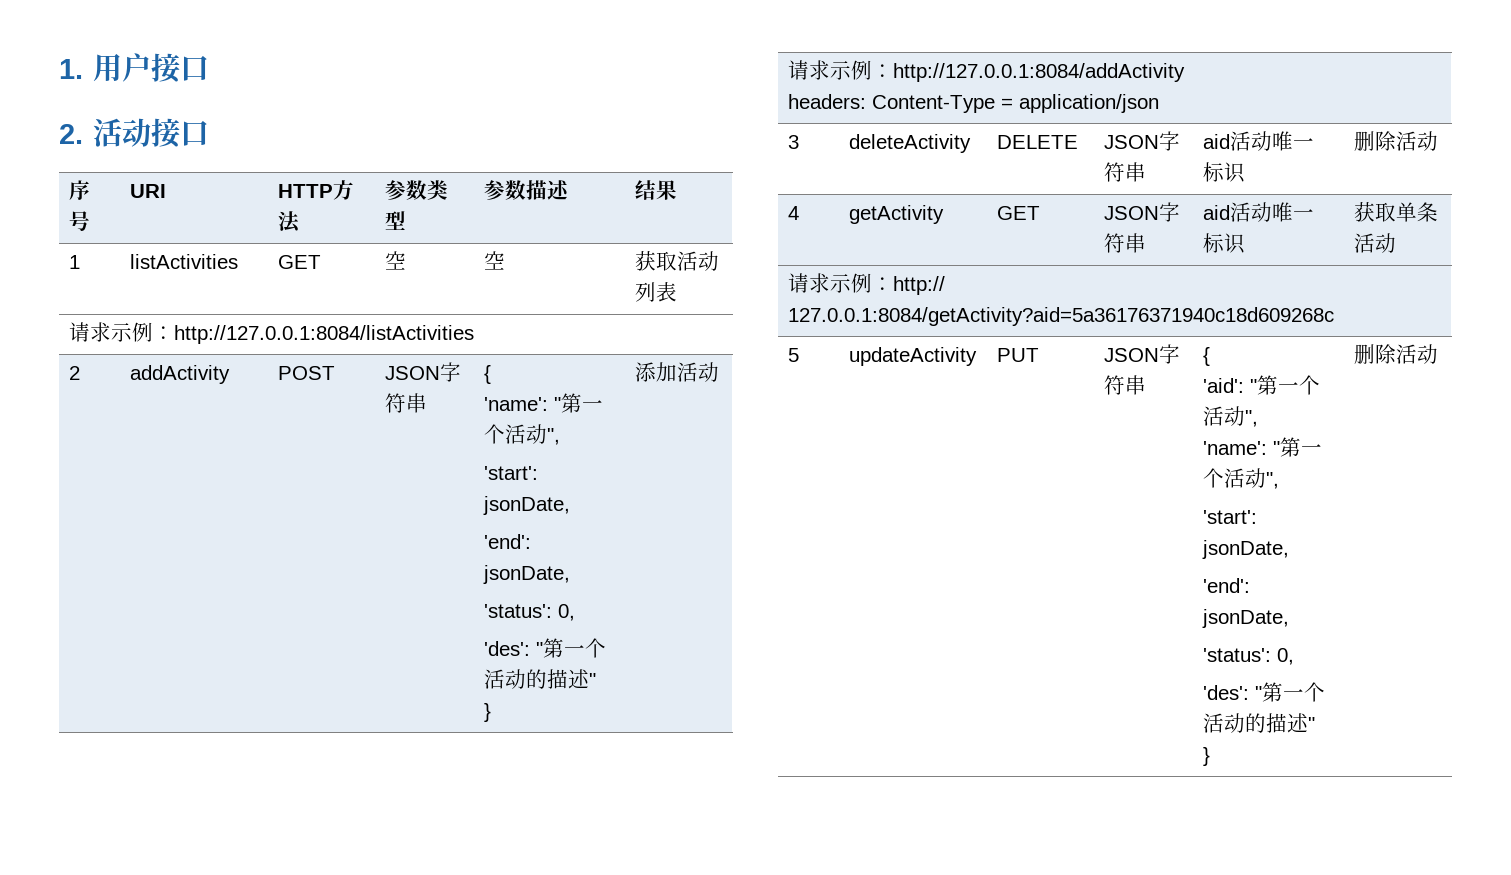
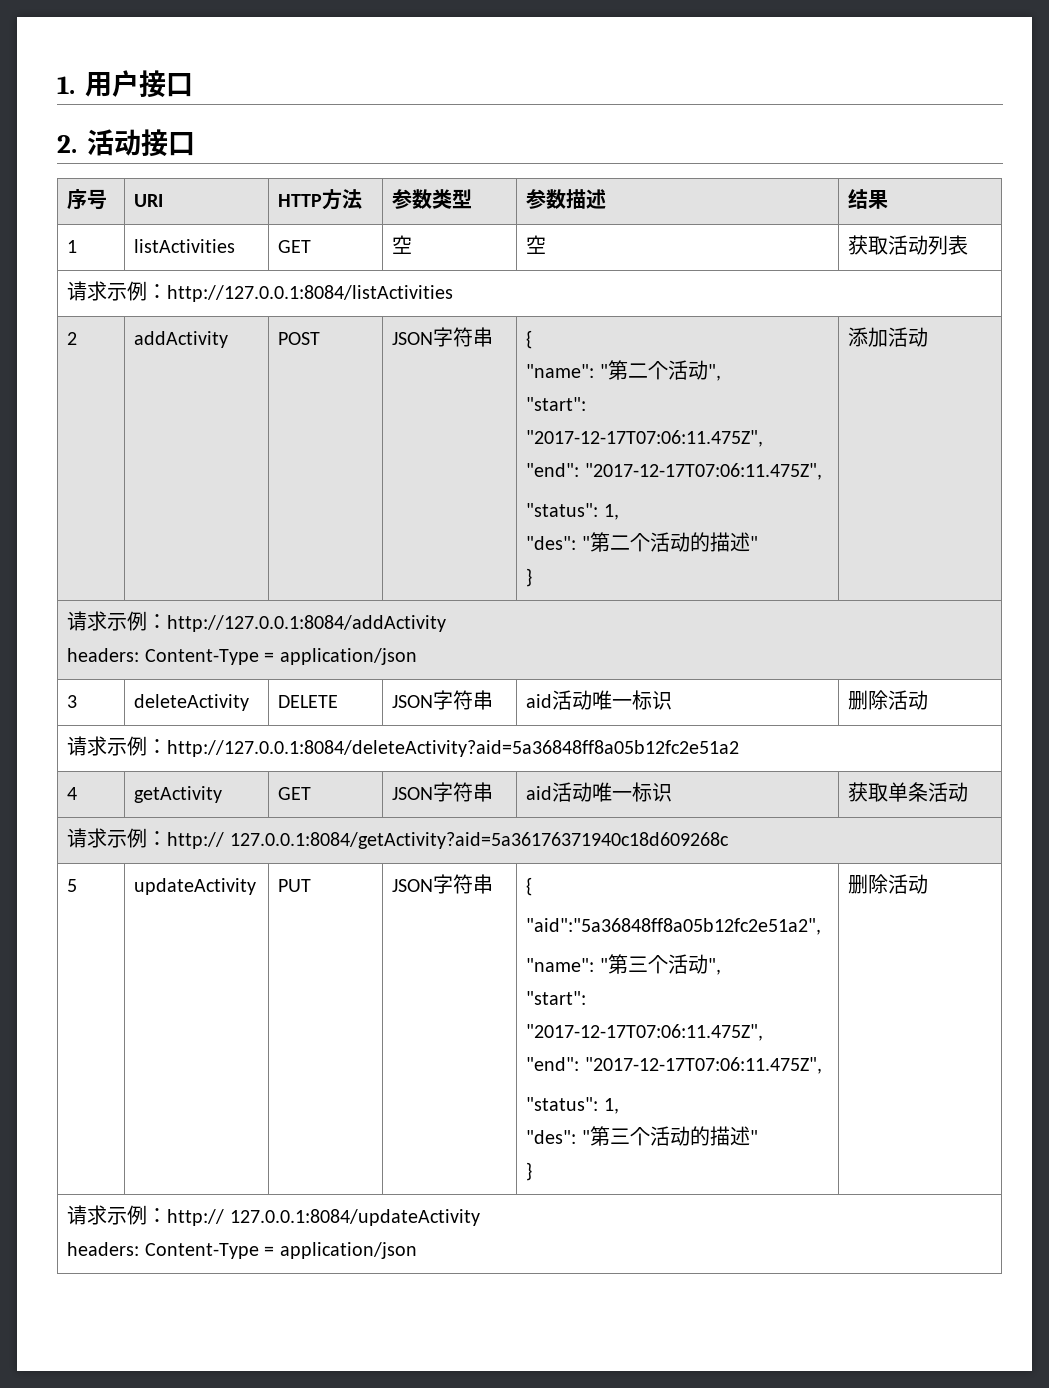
[484,393,604,413] [484,424,561,445] [484,466,539,480] [483,496,571,515] [484,534,532,549] [483,565,571,584] [484,604,576,621] [484,638,586,658] 'name': "第一个活动", // 'start': jsonDate, // 'end': jsonDate, // 'status': 0, // 'des': "第一 -> [526,360,721,381] [526,397,587,411] [526,430,764,447] [526,463,822,480] [526,503,619,520] [526,532,630,552] "name": "第二个活动", // "start": "2017-12-17T07:06:11.475Z", // "end": "2017-12-17T07:06:11.475Z", // "status": 1, // "des": "第二
(1439, 141) none -> [67,736,740,757] // 请求示例：http://127.0.0.1:8084/deleteActivity?aid=5a36848ff8a05b12fc2e51a2
[1203,375,1321,395] [1203,406,1259,427] [1203,437,1323,457] [1203,468,1280,489] [1203,510,1258,524] [1202,540,1290,559] [1203,578,1251,593] [1202,609,1290,628] [1203,648,1295,665] [1203,682,1305,702] 'aid': "第一个活动", // 'name': "第一个活动", // 'start': jsonDate, // 'end': jsonDate, // 'status': 0, // 'des': "第一 -> [526,918,822,935] [526,954,721,975] [526,991,587,1005] [526,1024,764,1041] [526,1057,822,1074] [526,1097,619,1114] [526,1126,630,1146] "aid":"5a36848ff8a05b12fc2e51a2", // "name": "第三个活动", // "start": "2017-12-17T07:06:11.475Z", // "end": "2017-12-17T07:06:11.475Z", // "status": 1, // "des": "第三
(1439, 354) none -> [67,1205,480,1226] [67,1242,417,1259] // 请求示例：http:// 127.0.0.1:8084/updateActivity // headers: Content-Type = application/json

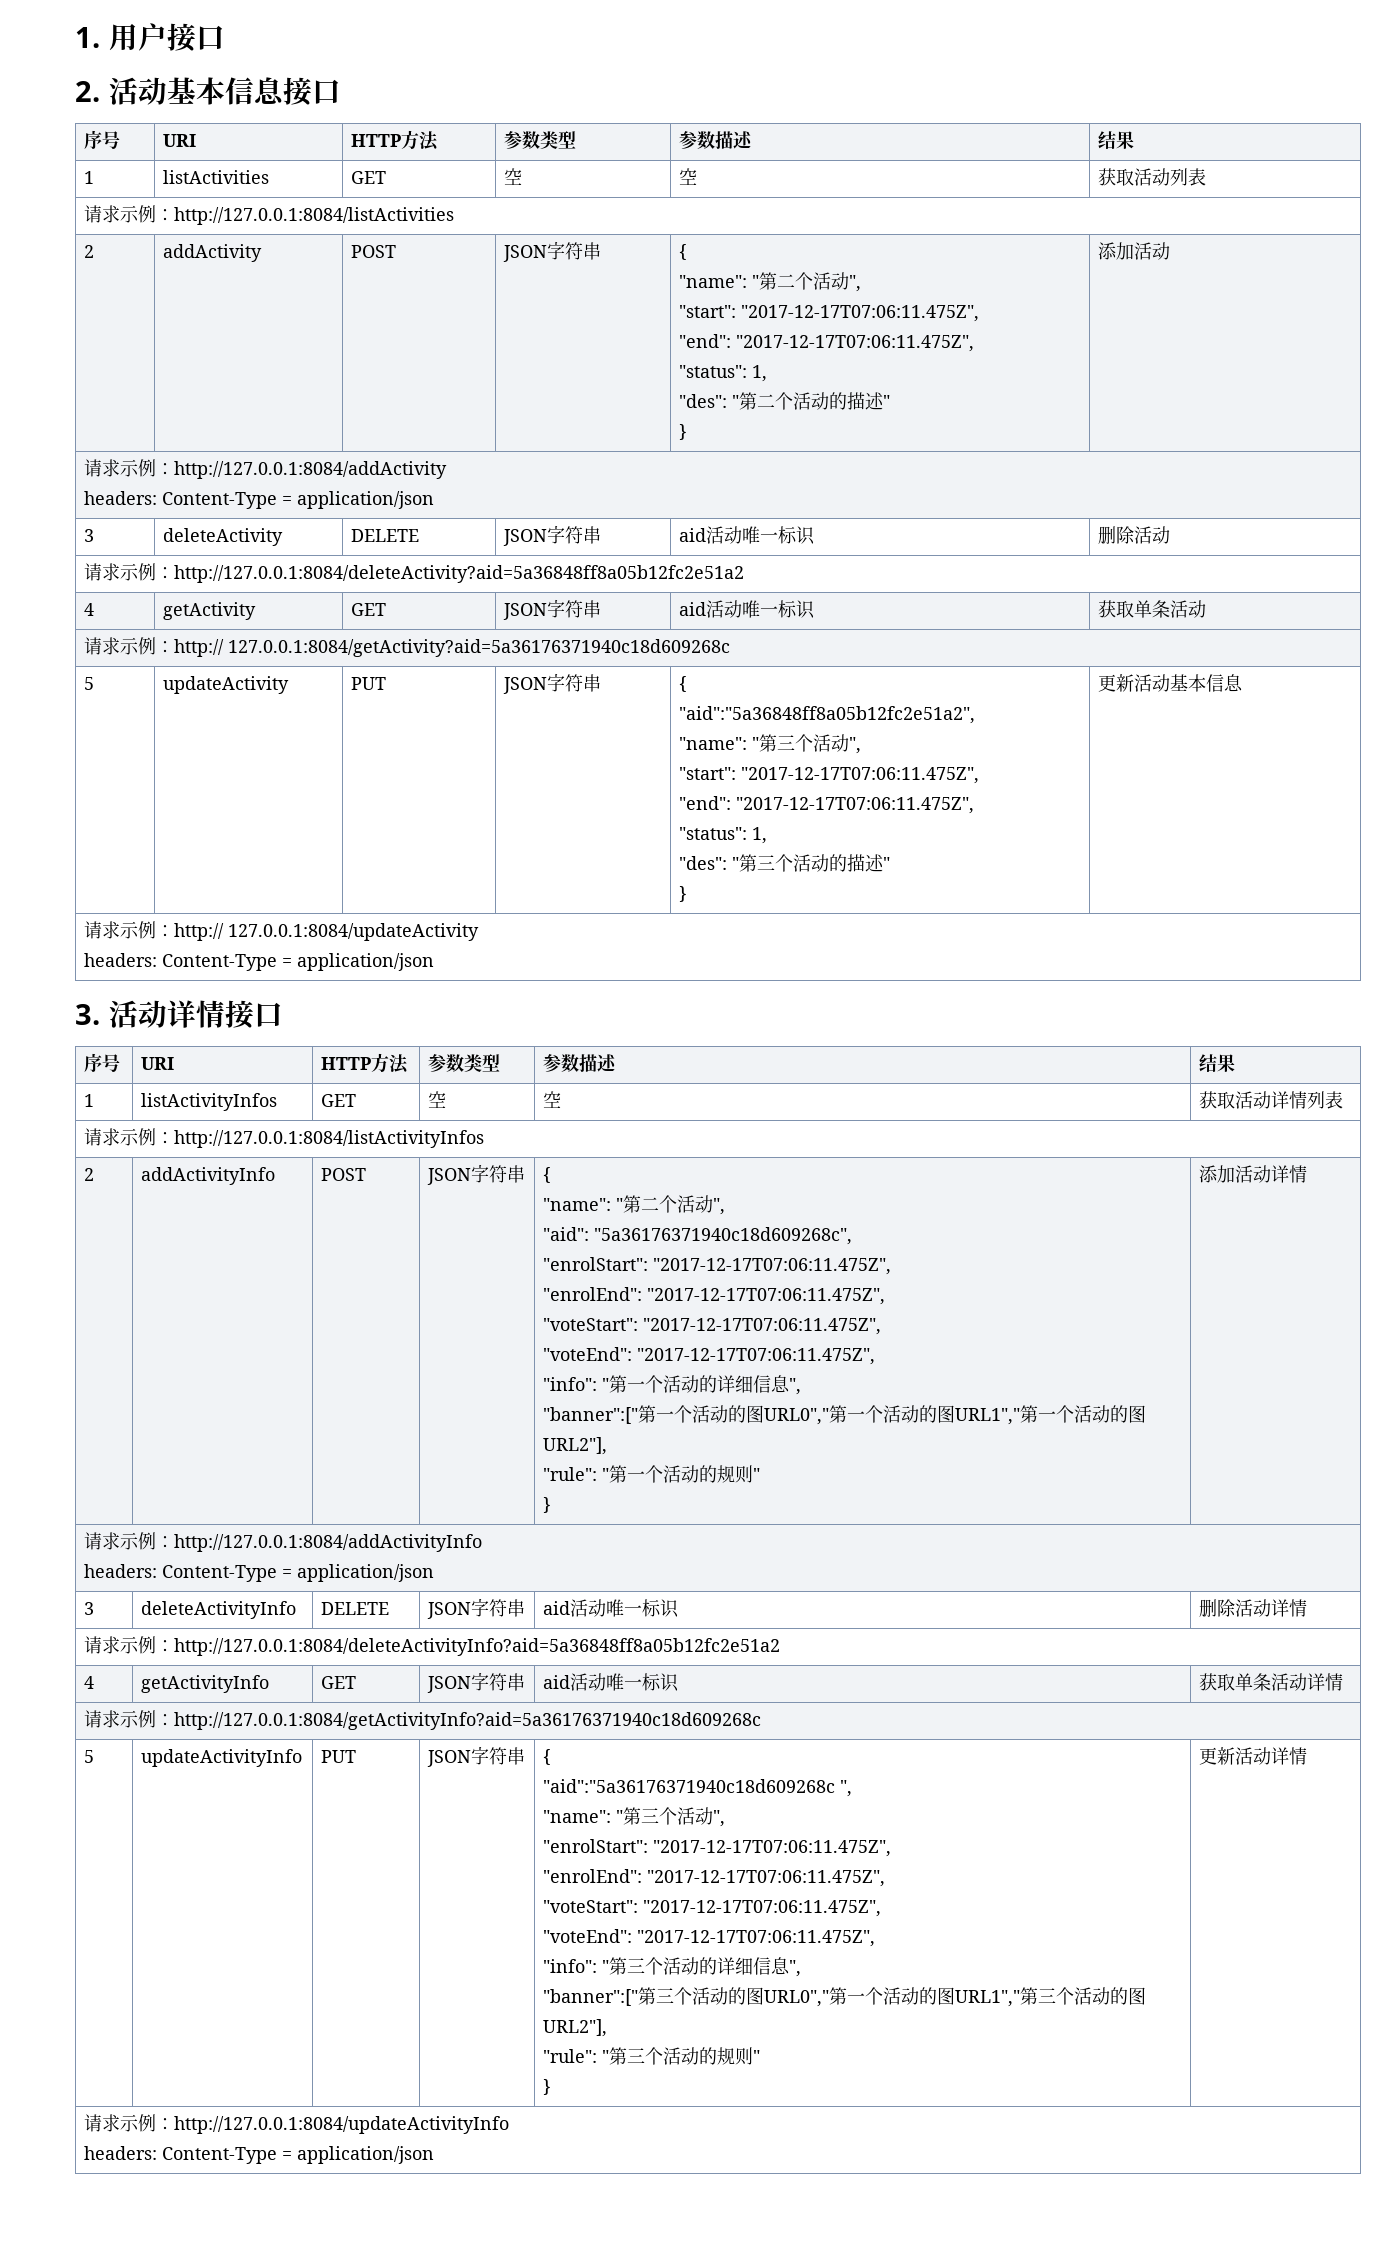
(141, 142) none -> [167,77,285,105] 基本信息
[848,874,929,894] 删除活动 -> [1097,674,1243,692] 更新活动基本信息
(417, 1250) none -> [75,1000,283,1029] [83,1053,120,1072] [140,1057,174,1070] [320,1053,409,1074] [427,1054,500,1072] [542,1054,617,1072] [1198,1054,1235,1073] [83,1094,94,1107] [140,1093,277,1111] [320,1094,356,1107] [427,1091,446,1108] [542,1091,561,1108] [1198,1091,1343,1109] [83,1128,484,1148] [83,1168,94,1181] [140,1167,275,1185] [320,1168,366,1181] [426,1164,525,1185] [542,1167,551,1183] [542,1195,725,1215] [542,1227,852,1245] [542,1257,891,1275] [542,1287,885,1305] [542,1318,881,1335] [542,1347,875,1365] [542,1375,801,1395] [542,1405,1146,1425] [542,1437,607,1455] [542,1465,760,1483] [542,1497,551,1513] [1198,1165,1307,1183] [83,1532,482,1552] [83,1564,434,1582] [83,1602,94,1615] [140,1601,296,1619] [320,1602,389,1615] [426,1598,525,1619] [542,1599,679,1618] [1198,1599,1307,1617] [83,1636,780,1656] [83,1676,94,1689] [140,1675,269,1693] [320,1676,356,1689] [426,1672,525,1693] [542,1673,679,1692] [1198,1673,1343,1691] [83,1710,761,1730] [83,1750,94,1763] [140,1749,302,1767] [320,1750,356,1763] [426,1746,525,1767] [542,1749,551,1765] [542,1779,852,1797] [542,1807,725,1827] [542,1839,891,1857] [542,1869,885,1887] [542,1900,881,1917] [542,1929,875,1947] [542,1957,801,1977] [542,1987,1146,2007] [542,2019,607,2037] [542,2047,760,2065] [542,2079,551,2095] [1198,1747,1307,1765] [83,2114,509,2134] [83,2146,434,2164] // 3.活动详情接口 // 序号 | URI | HTTP方法 | 参数类型 | 参数描述 | 结果 // 1 | listActivityInfos | GET | 空 | 空 | 获取活动详情列表 // 请求示例：http://127.0.0.1:8084/listActivityInfos // 2 | addActivityInfo | POST | JSON字符串 | { // "name": "第二个活动", // "aid": "5a36176371940c18d609268c", // "enrolStart": "2017-12-17T07:06:11.475Z", // "enrolEnd": "2017-12-17T07:06:11.475Z", // "voteStart": "2017-12-17T07:06:11.475Z", // "voteEnd": "2017-12-17T07:06:11.475Z", // "info": "第一个活动的详细信息", // "banner":["第一个活动的图URL0","第一个活动的图URL1","第一个活动的图URL2"], // "rule": "第一个活动的规则" // } | 添加活动详情 // 请求示例：http://127.0.0.1:8084/addActivityInfo // headers: Content-Type = application/json // 3 | deleteActivityInfo | DELETE | JSON字符串 | aid活动唯一标识 | 删除活动详情 // 请求示例：http://127.0.0.1:8084/deleteActivityInfo?aid=5a36848ff8a05b12fc2e51a2 // 4 | getActivityInfo | GET | JSON字符串 | aid活动唯一标识 | 获取单条活动详情 // 请求示例：http://127.0.0.1:8084/getActivityInfo?aid=5a36176371940c18d609268c // 5 | updateActivityInfo | PUT | JSON字符串 | { // "aid":"5a36176371940c18d609268c ", // "name": "第三个活动", // "enrolStart": "2017-12-17T07:06:11.475Z", // "enrolEnd": "2017-12-17T07:06:11.475Z", // "voteStart": "2017-12-17T07:06:11.475Z", // "voteEnd": "2017-12-17T07:06:11.475Z", // "info": "第三个活动的详细信息", // "banner":["第三个活动的图URL0","第一个活动的图URL1","第三个活动的图URL2"], // "rule": "第三个活动的规则" // } | 更新活动详情 // 请求示例：http://127.0.0.1:8084/updateActivityInfo // headers: Content-Type = application/json

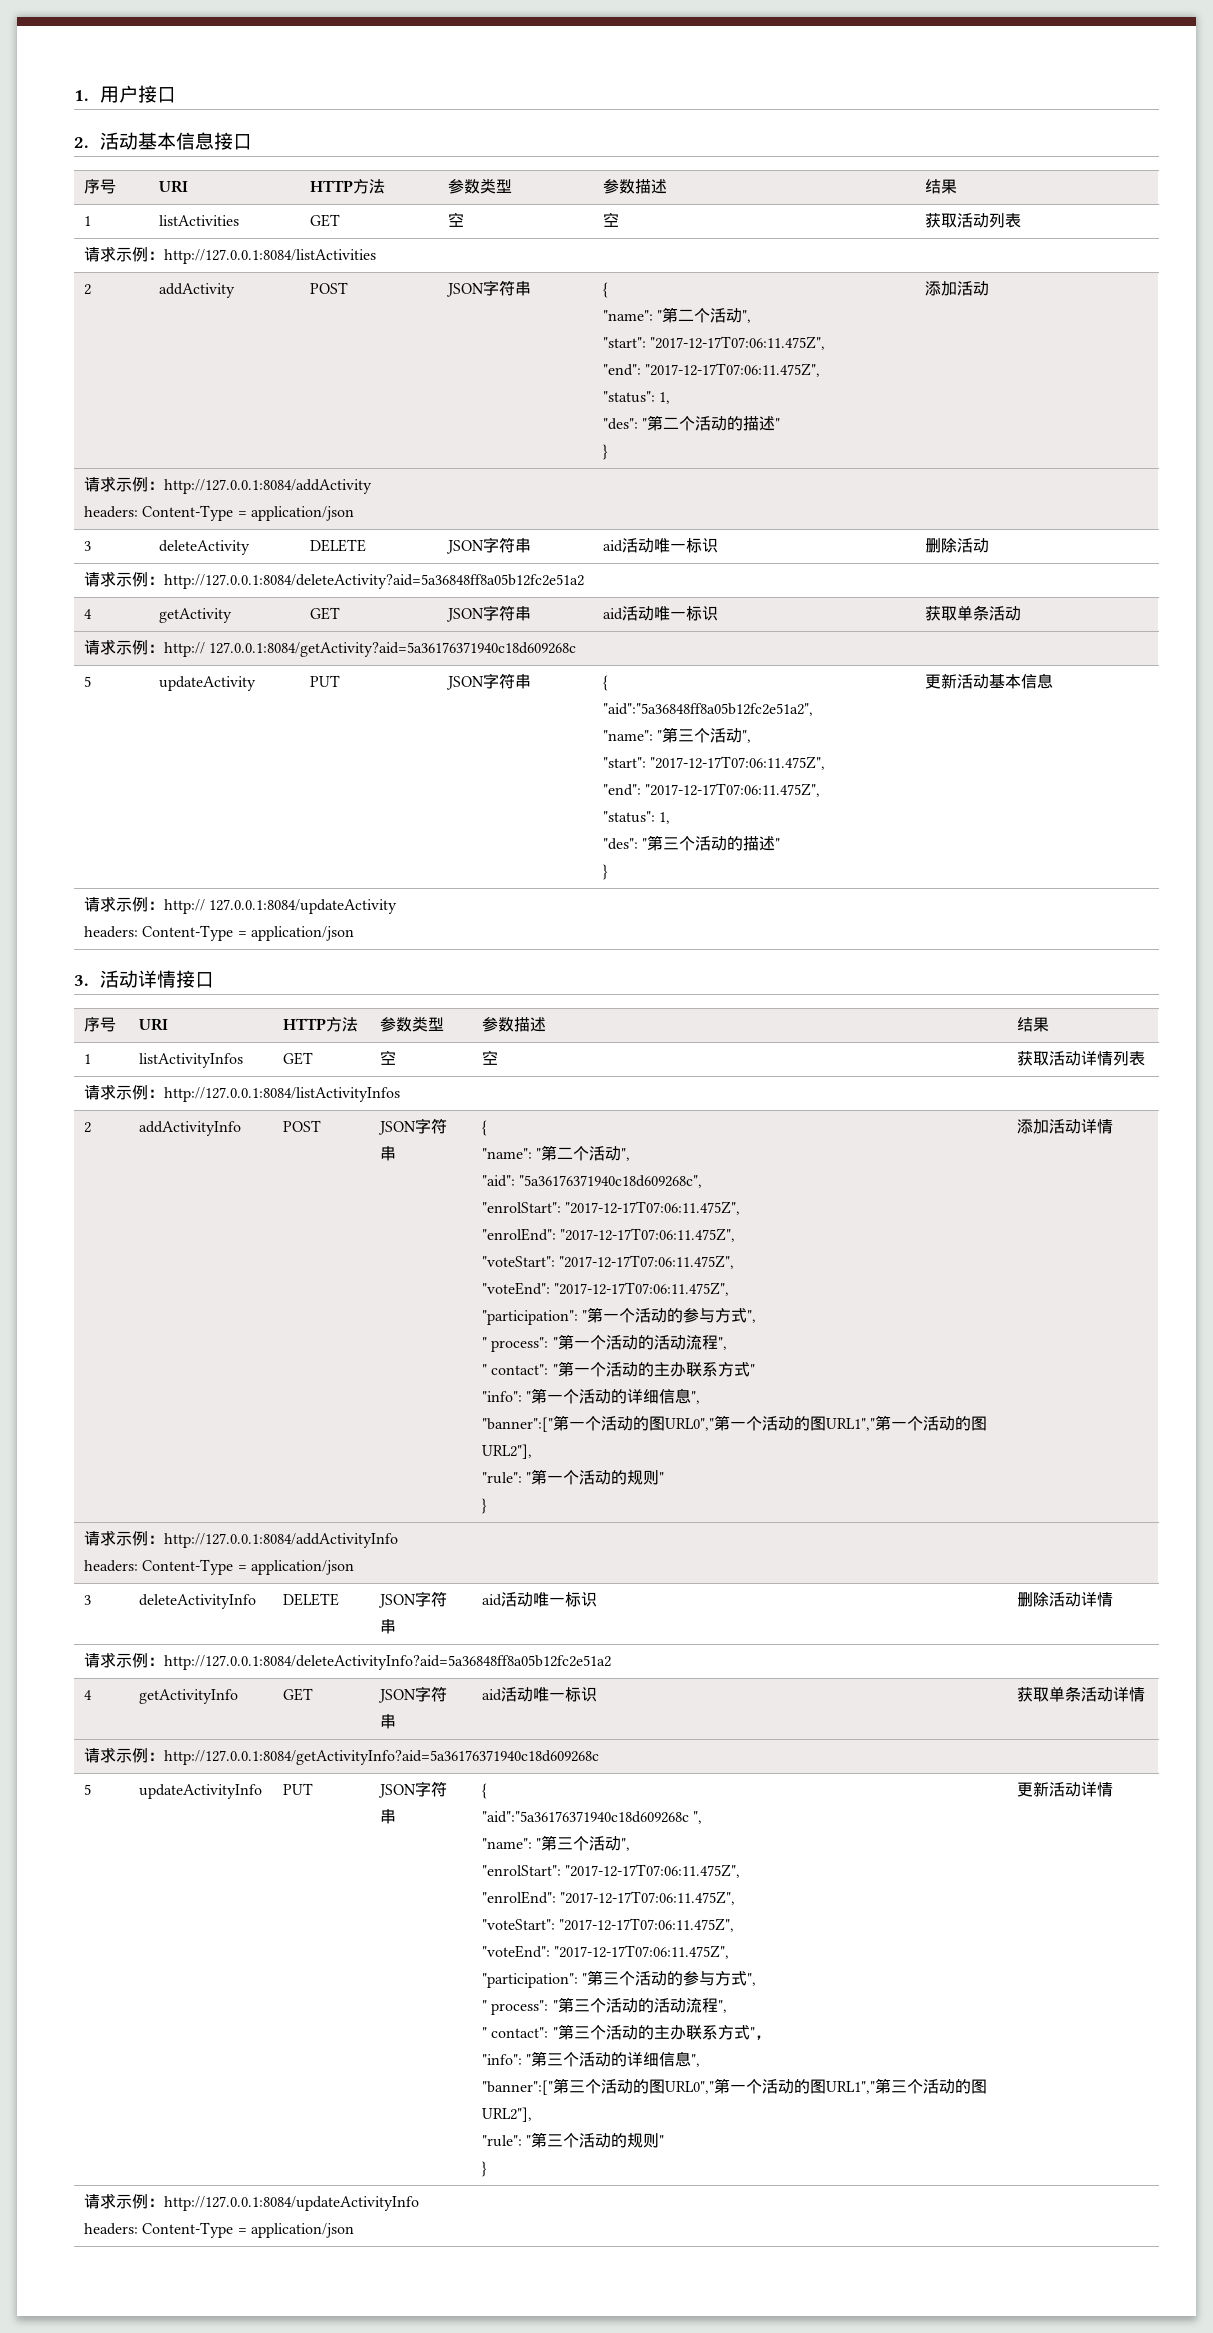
(875, 1356) none -> [482,1307,757,1325] [482,1334,727,1352] [482,1361,755,1377] // "participation": "第一个活动的参与方式", // " process": "第一个活动的活动流程", // " contact": "第一个活动的主办联系方式"
(875, 1938) none -> [482,1970,757,1988] [482,1997,727,2015] [482,2024,771,2040] // "participation": "第三个活动的参与方式", // " process": "第三个活动的活动流程", // " contact": "第三个活动的主办联系方式"，

